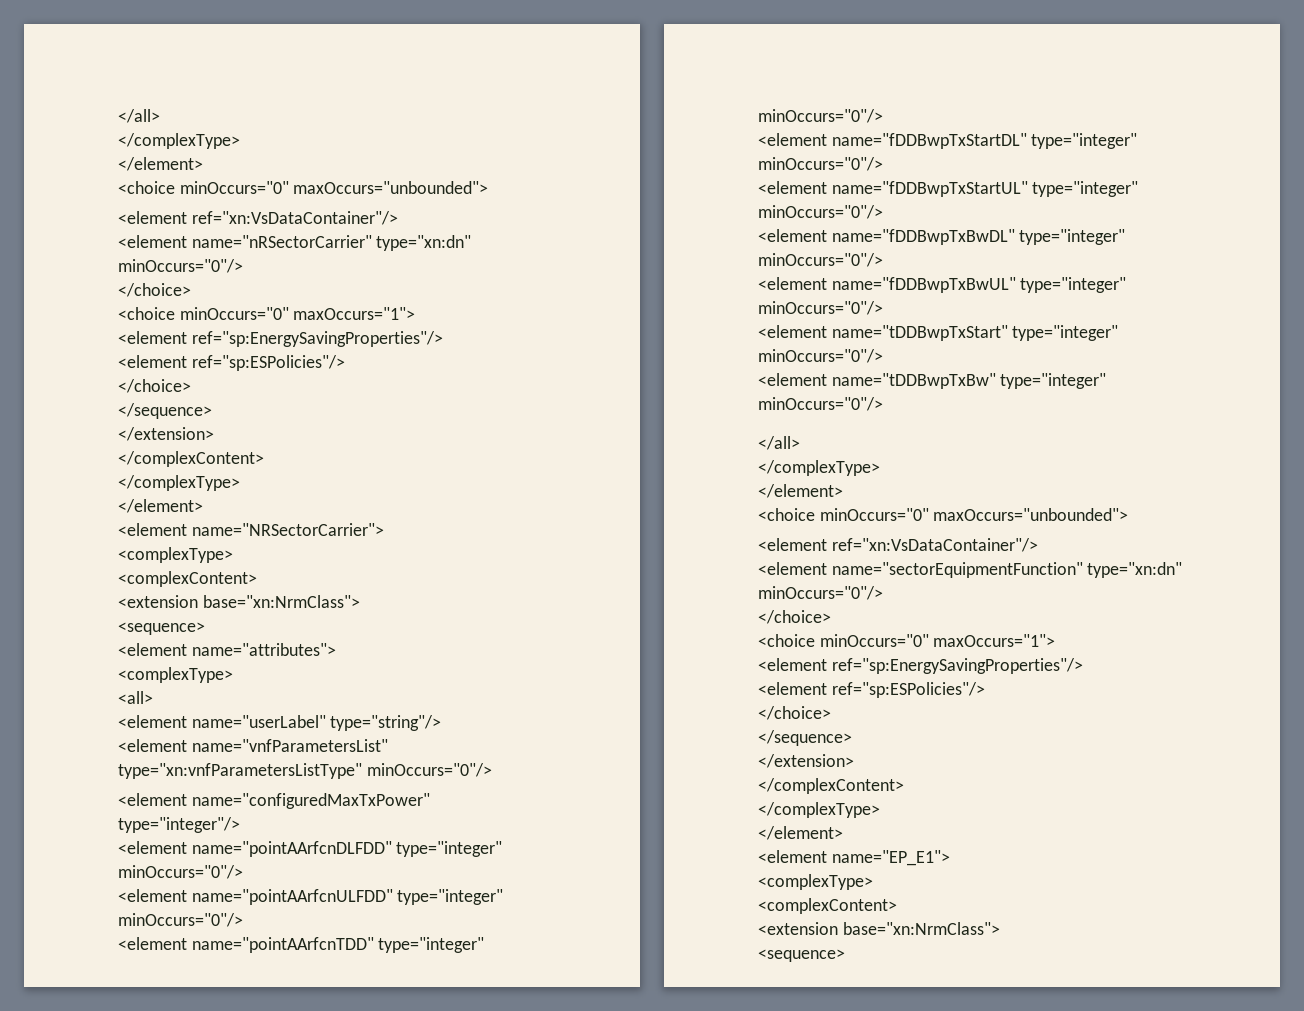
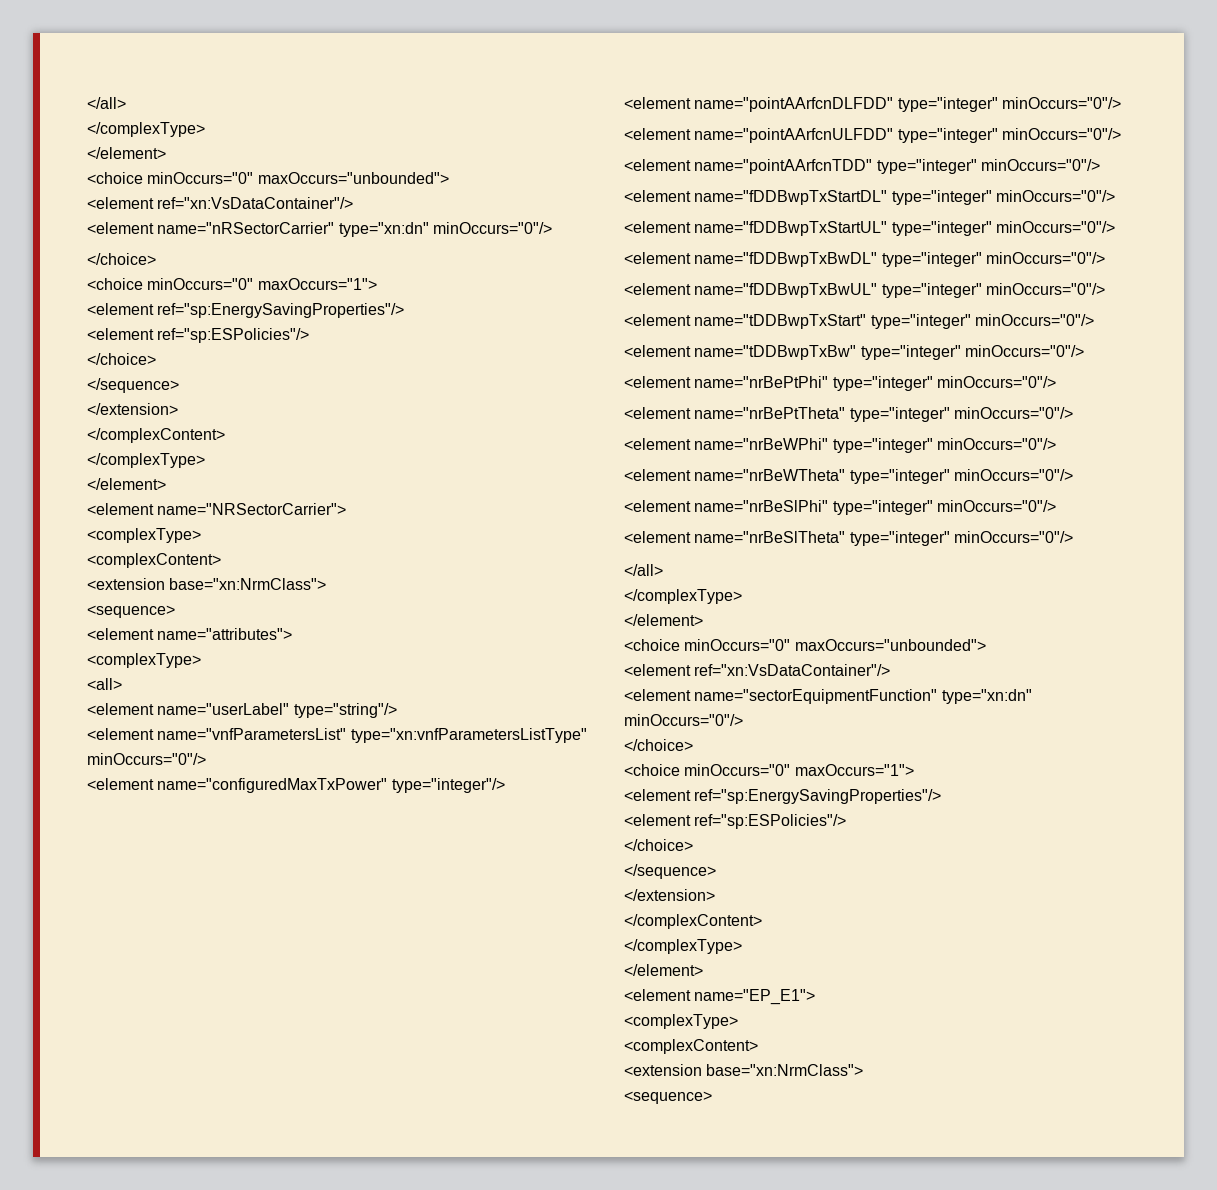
(883, 404) none -> [624,376,1056,391] [624,407,1073,422] [624,438,1056,453] [624,469,1073,484] [624,500,1056,515] [624,531,1073,546] // <element name="nrBePtPhi" type="integer" minOccurs="0"/> // <element name="nrBePtTheta" type="integer" minOccurs="0"/> // <element name="nrBeWPhi" type="integer" minOccurs="0"/> // <element name="nrBeWTheta" type="integer" minOccurs="0"/> // <element name="nrBeSlPhi" type="integer" minOccurs="0"/> // <element name="nrBeSlTheta" type="integer" minOccurs="0"/>

